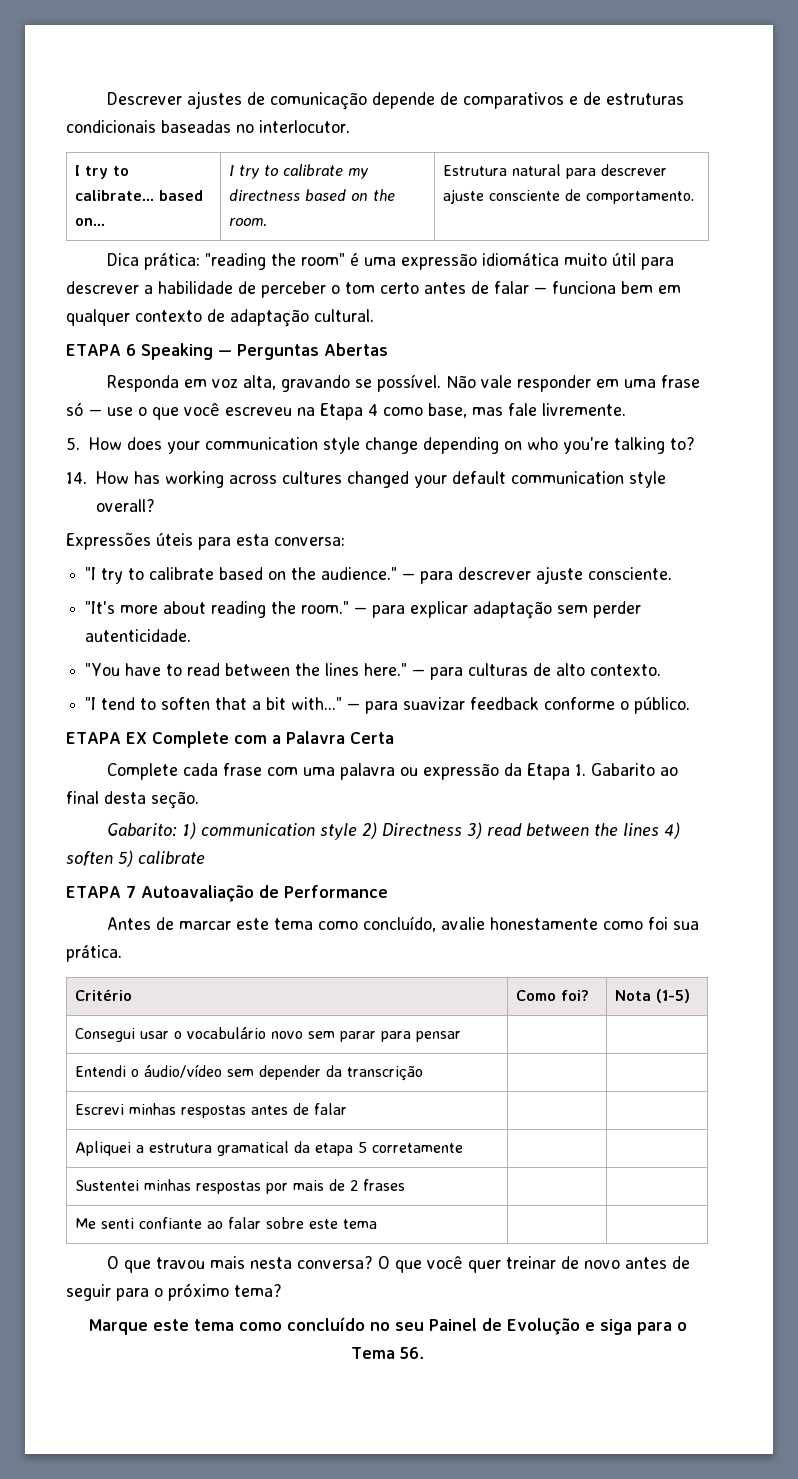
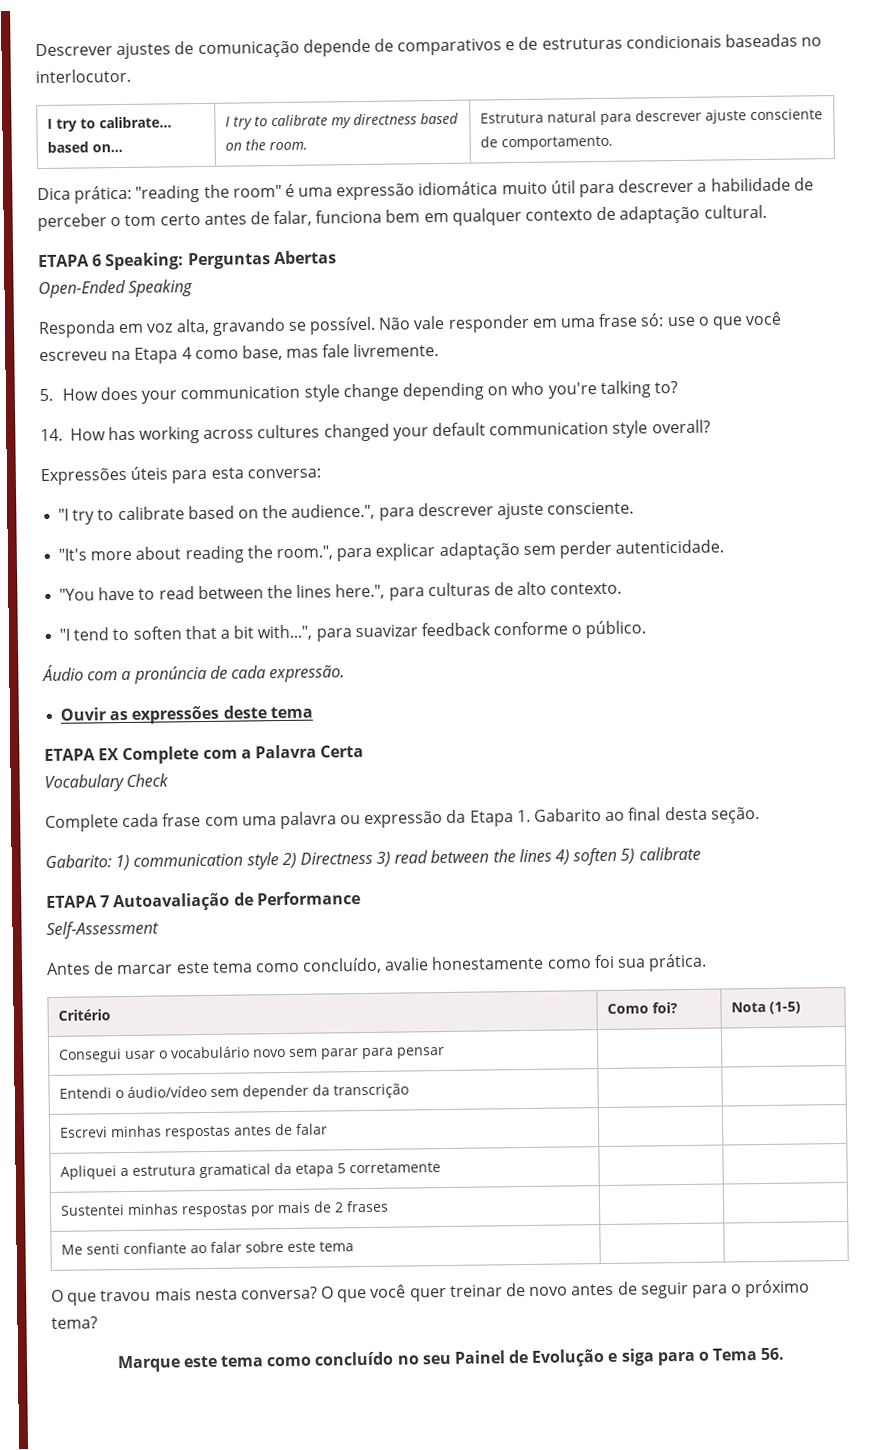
[494,281,547,294] falar — -> [273,210,313,227] falar,
[140,343,232,360] Speaking — -> [105,252,185,271] Speaking:
(388, 349) none -> [38,279,194,299] // Open-Ended Speaking
[66,402,102,416] só — -> [640,313,665,327] só:
[321,567,416,580] audience." — -> [291,503,376,520] audience.",
[301,601,368,614] room." — -> [275,545,333,561] room.",
[364,663,426,676] here." — -> [335,583,386,600] here.",
[291,697,361,710] with..." — -> [257,624,313,641] with...",
(691, 705) none -> [42,664,346,684] [60,705,313,724] // Áudio com a pronúncia de cada expressão. // Ouvir as expressões deste tema
(394, 738) none -> [44,773,170,793] // Vocabulary Check
(388, 891) none -> [46,920,159,939] // Self-Assessment

